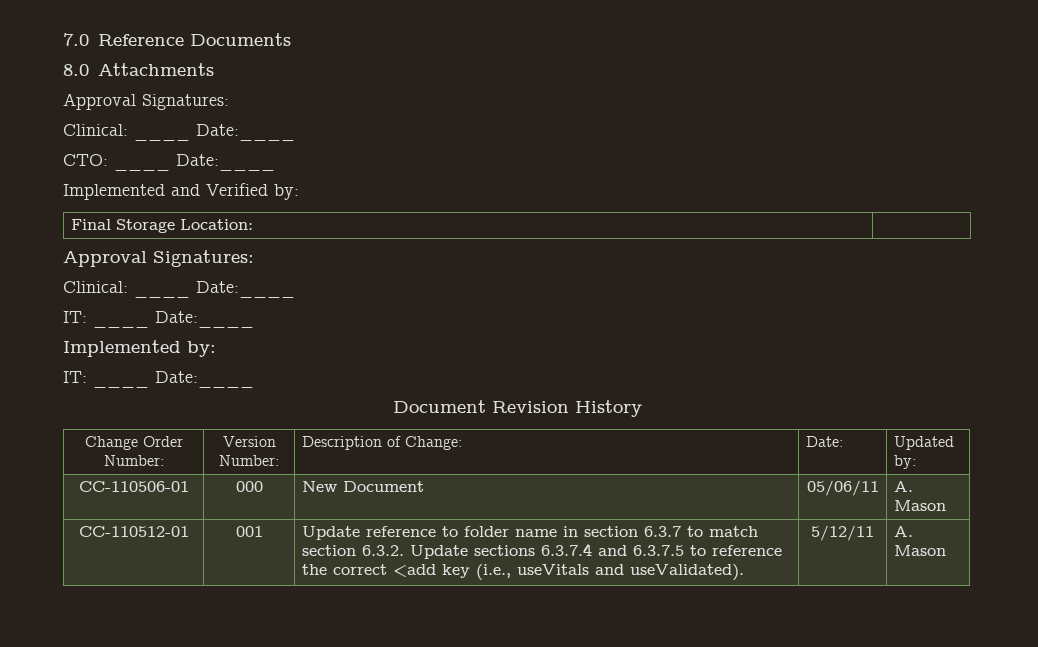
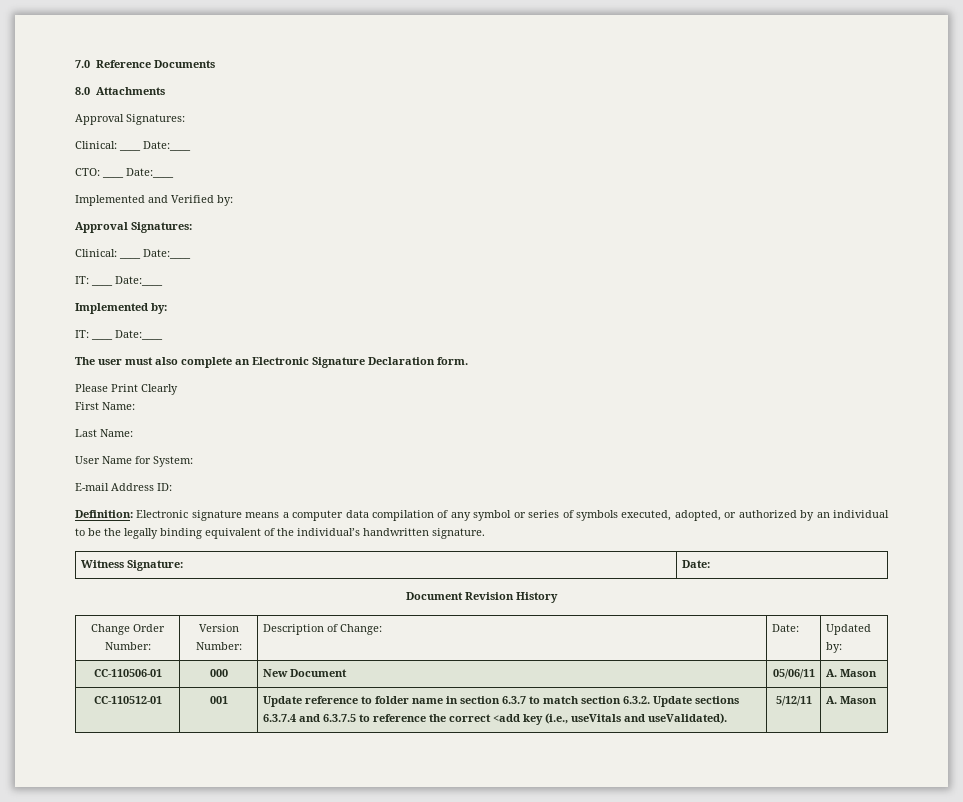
[70,219,253,233] // Final Storage Location: | -> (233, 200) none
(254, 379) none -> [75,357,468,368] [75,384,178,395] [75,402,135,410] [75,429,133,437] [75,456,193,467] [75,483,172,491] [75,510,890,521] [75,528,485,539] [80,560,183,571] [681,560,710,568] // The user must also complete an Electronic Signature Declaration form. // Please Print Clearly // First Name: // Last Name: // User Name for System: // E-mail Address ID: // Definition: Electronic signature means a computer data compilation of any symbol or series of symbols executed, adopted, or authorized by an individual to be the legally binding equivalent of the individual’s handwritten signature. // Witness Signature: | Date:

